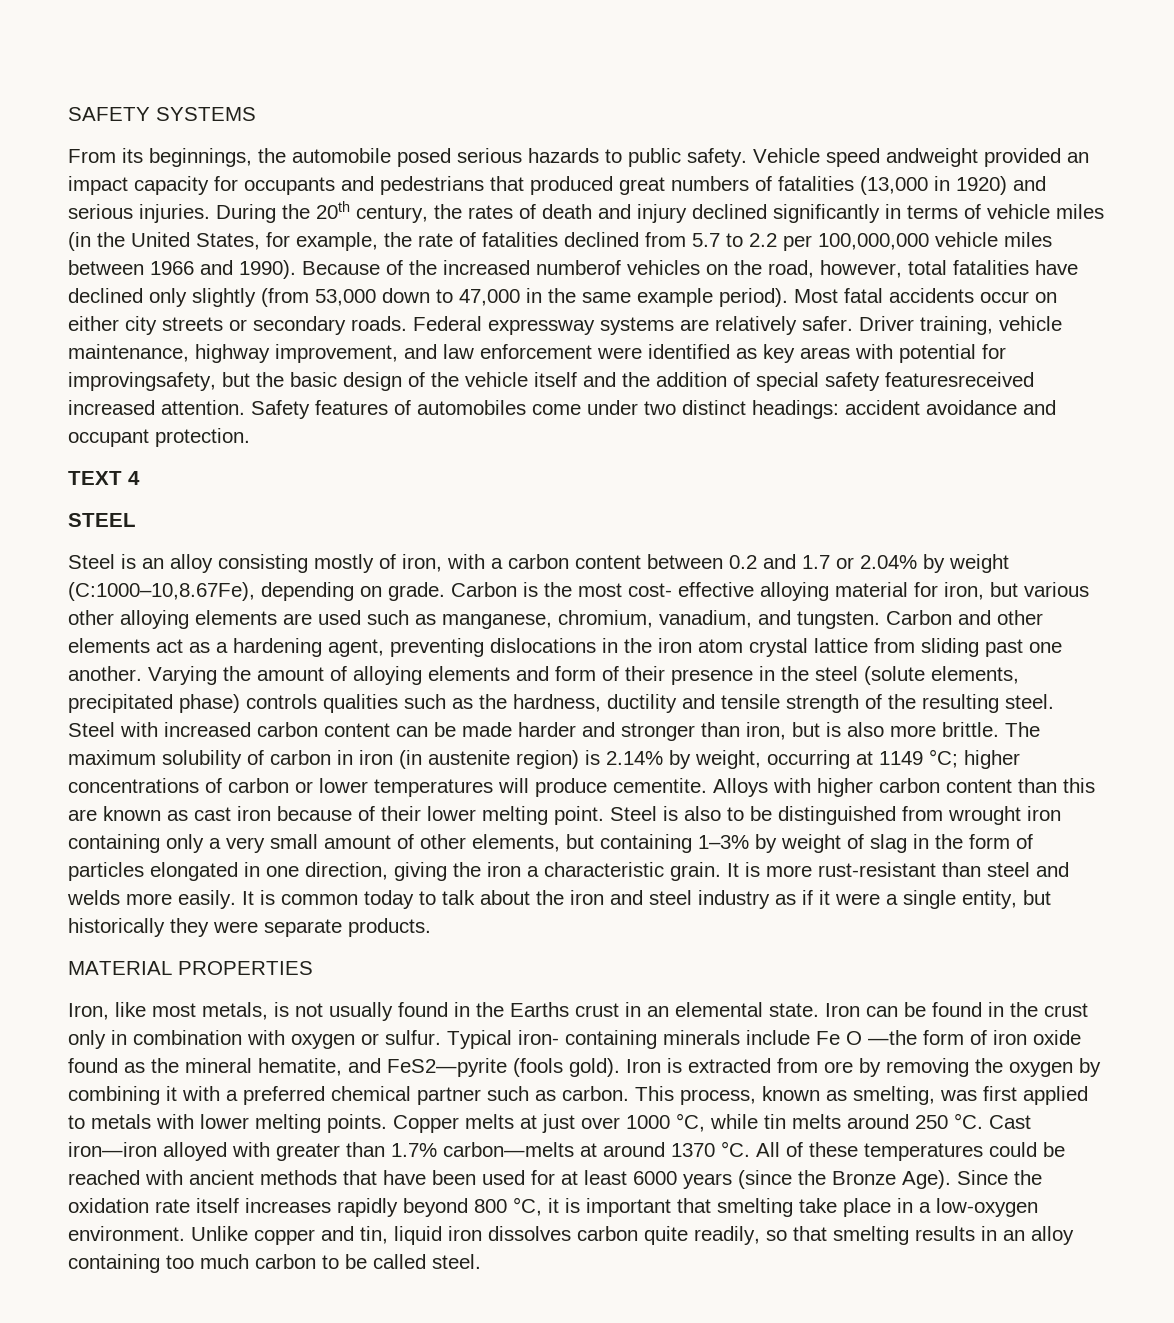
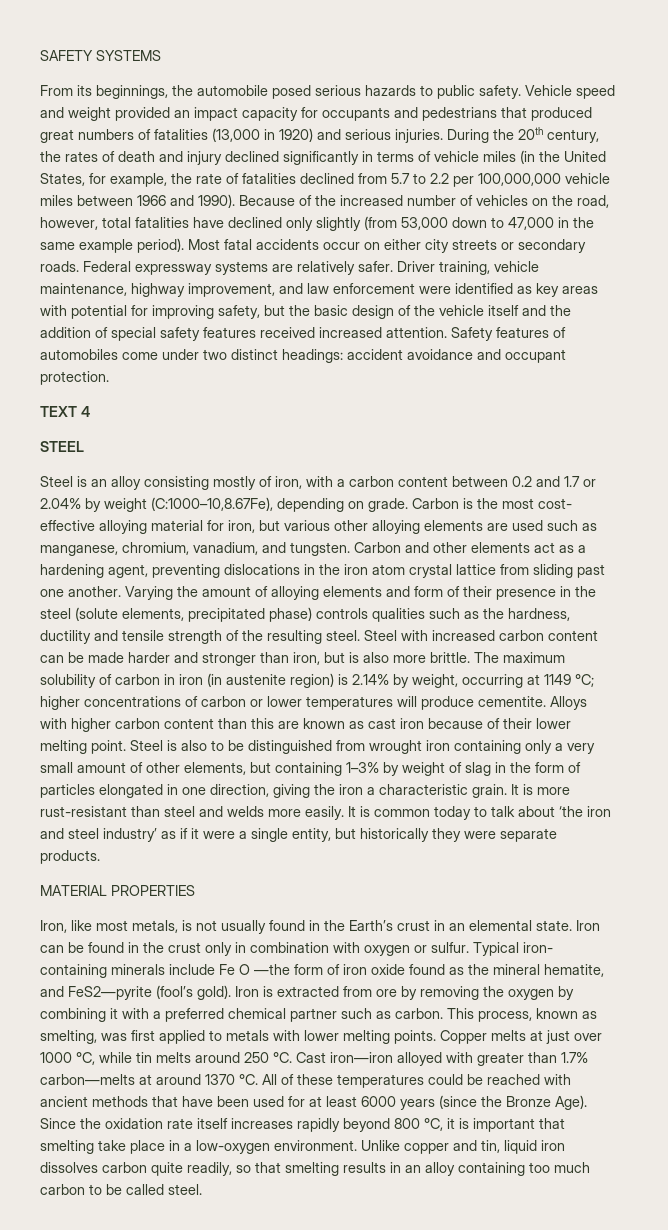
[886,148,978,167] andweight -> [40,107,111,121] and weight
[536,260,621,275] numberof -> [407,195,473,206] number of
[68,372,216,391] improvingsafety, -> [152,305,260,319] improving safety,
[885,372,1034,387] featuresreceived -> [203,327,315,338] features received
[536,890,564,905] the -> [559,806,583,817] ‘the
[698,890,770,909] industry -> [103,828,157,842] industry’
[510,1002,569,1017] Earths -> [349,920,393,931] Earth’s
[513,1058,563,1077] (fools -> [156,985,193,999] (fool’s

